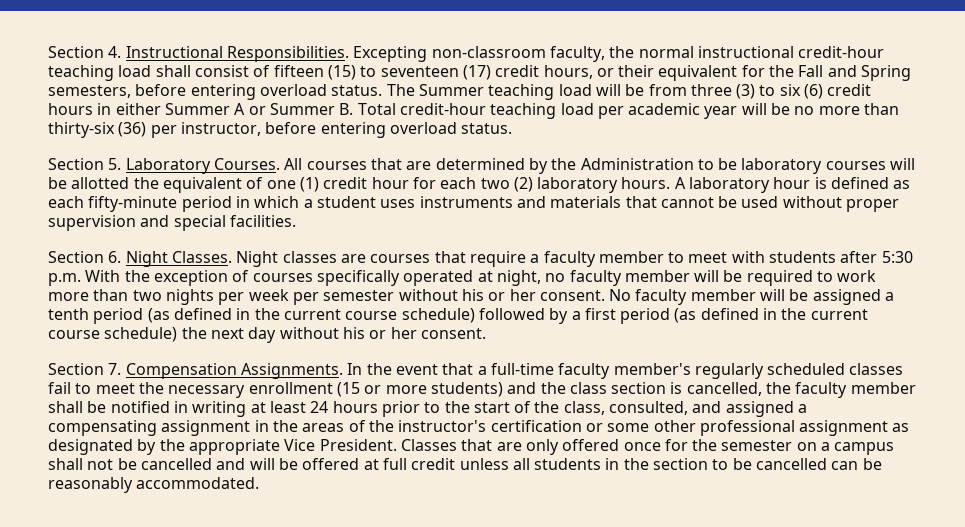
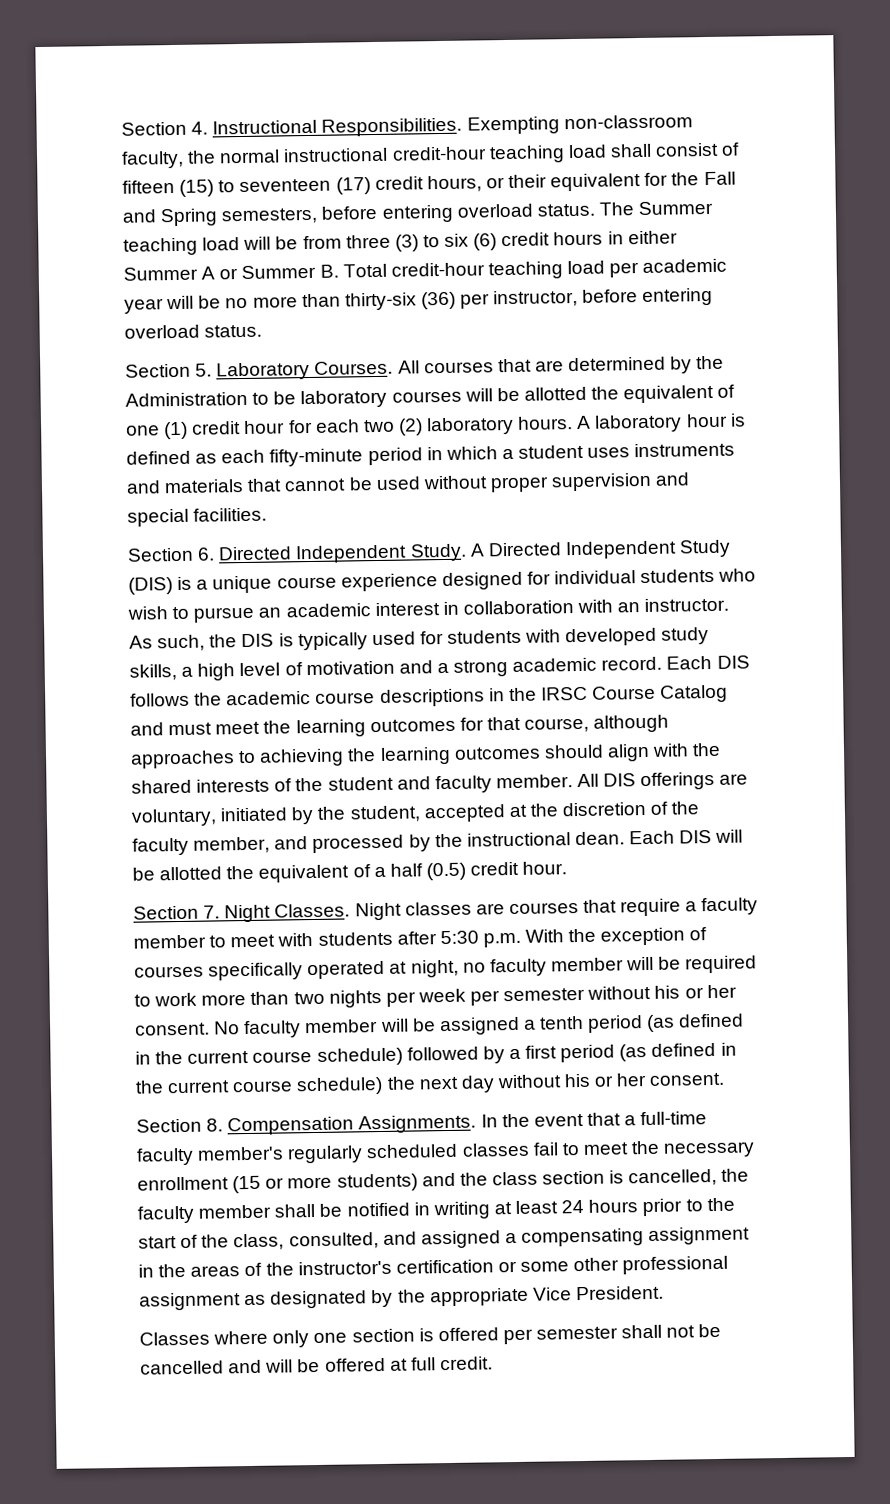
[353,46,428,62] Excepting -> [466,116,560,135] Exempting
(122, 257) none -> [218,539,732,564] [128,568,757,595] [127,597,730,623] [129,627,710,652] [129,655,750,681] [130,684,729,707] [130,714,670,738] [130,742,722,769] [131,771,749,794] [131,801,700,827] [132,829,744,856] [132,861,568,883] [133,905,221,920] Directed Independent Study. A Directed Independent Study (DIS) is a unique course experience designed for individual students who wish to pursue an academic interest in collaboration with an instructor. As such, the DIS is typically used for students with developed study skills, a high level of motivation and a strong academic record. Each DIS follows the academic course descriptions in the IRSC Course Catalog and must meet the learning outcomes for that course, although approaches to achieving the learning outcomes should align with the shared interests of the student and faculty member. All DIS offerings are voluntary, initiated by the student, accepted at the discretion of the faculty member, and processed by the instructional dean. Each DIS will be allotted the equivalent of a half (0.5) credit hour. // Section 7.
[108,363,122,375] 7. -> [206,1118,224,1132] 8.
[400,439,895,455] Classes that are only offered once for the semester on a campus -> [139,1326,619,1348] // Classes where only one section is offered per semester
[411,458,882,470] [48,477,260,493] credit unless all students in the section to be cancelled can be reasonably accommodated. -> [439,1356,493,1371] credit.

